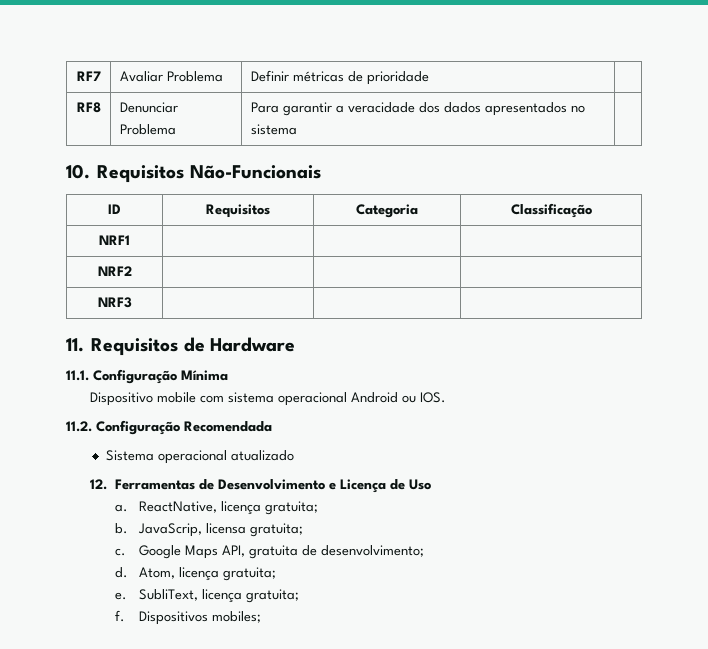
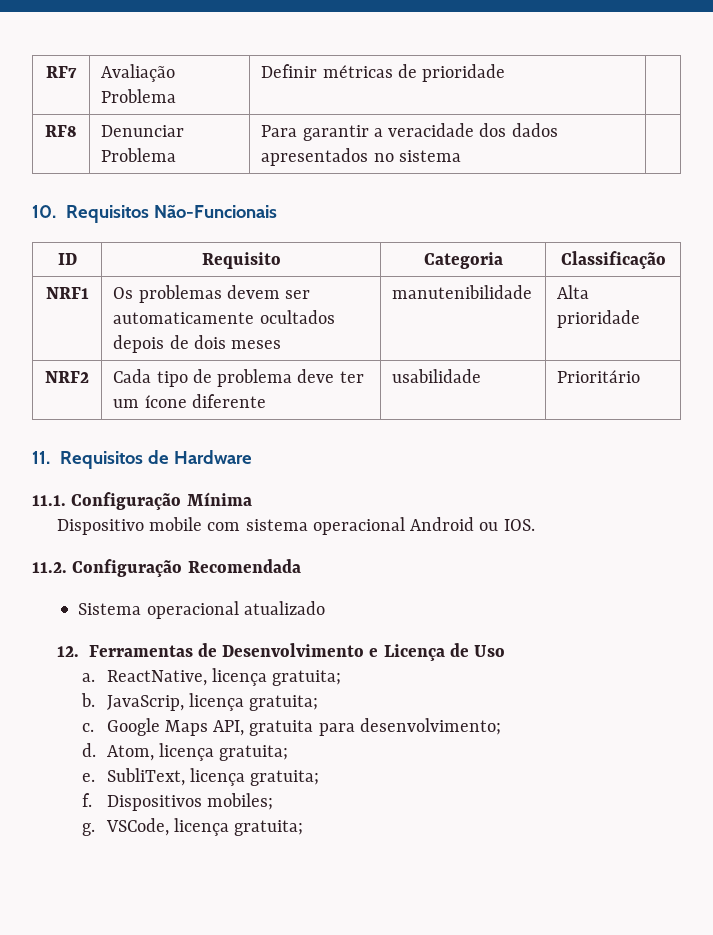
[119,71,163,82] Avaliar -> [101,64,176,82] Avaliação
[206,204,270,218] Requisitos -> [201,252,281,269] Requisito
[97,266,132,276] [97,297,132,308] | | // NRF2 | | | // NRF3 | | | -> [113,285,311,303] [113,310,335,324] [113,335,282,353] [392,285,533,299] [557,285,590,299] [557,310,641,328] [45,371,89,383] [113,369,364,387] [113,394,266,408] [392,369,482,383] [557,370,641,383] Os problemas devem ser automaticamente ocultados depois de dois meses | manutenibilidade | Alta prioridade // NRF2 | Cada tipo de problema deve ter um ícone diferente | usabilidade | Prioritário
[206,523,247,534] licensa -> [188,693,244,711] licença
[302,545,318,556] de -> [318,723,355,736] para
(262, 617) none -> [81,818,304,836] // g. VSCode, licença gratuita;

